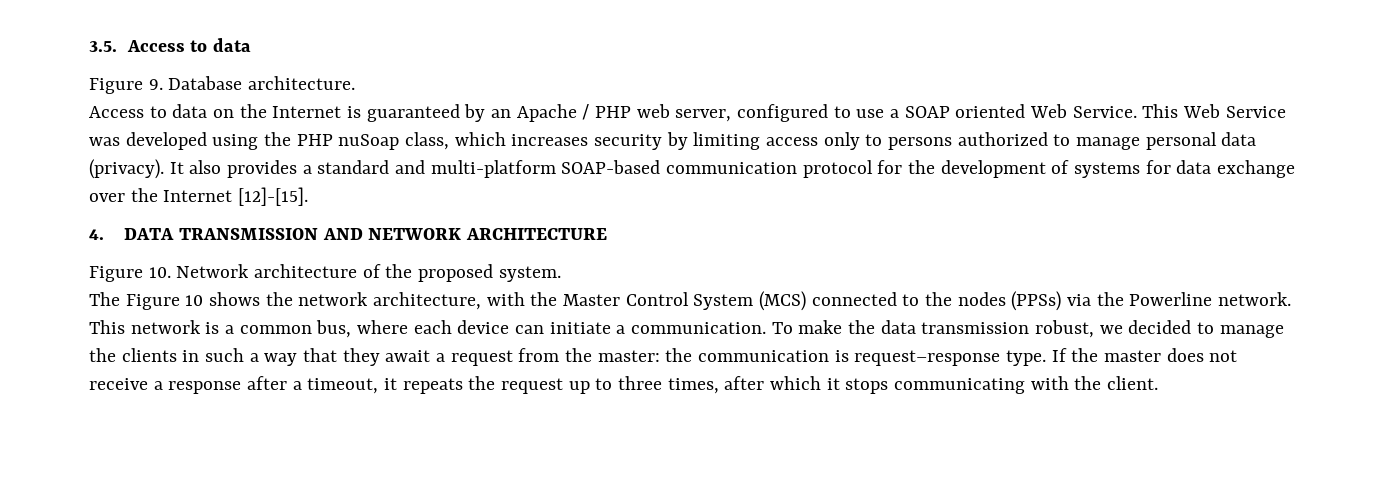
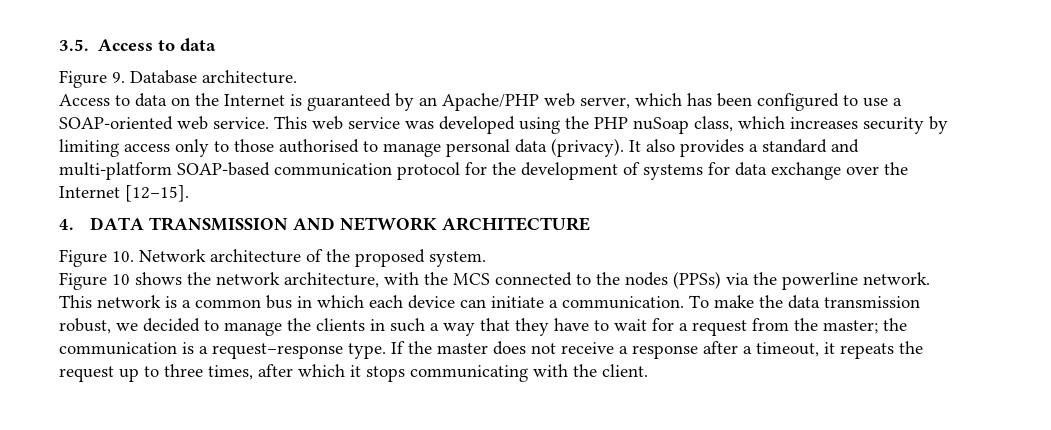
[516,104,1286,122] Apache / PHP web server, configured to use a SOAP oriented Web Service. This Web Service -> [442,93,902,111] [59,116,400,130] Apache/PHP web server, which has been configured to use a SOAP-oriented web service. This web service
[888,132,1048,150] persons authorized -> [234,139,359,153] those authorised
[238,187,309,206] [12]-[15]. -> [125,185,189,202] [12–15].
[89,292,120,306] The -> (486, 259) none
[563,291,807,311] Master Control System (MCS) -> [453,273,490,285] MCS
[1129,292,1213,306] Powerline -> [782,272,858,290] powerline
[316,320,409,338] bus, where -> [266,295,364,309] bus in which
[385,350,431,362] await -> [554,318,674,331] have to wait for
[597,350,660,362] master: -> [823,320,878,334] master;
(849, 356) none -> [199,346,208,354] a

